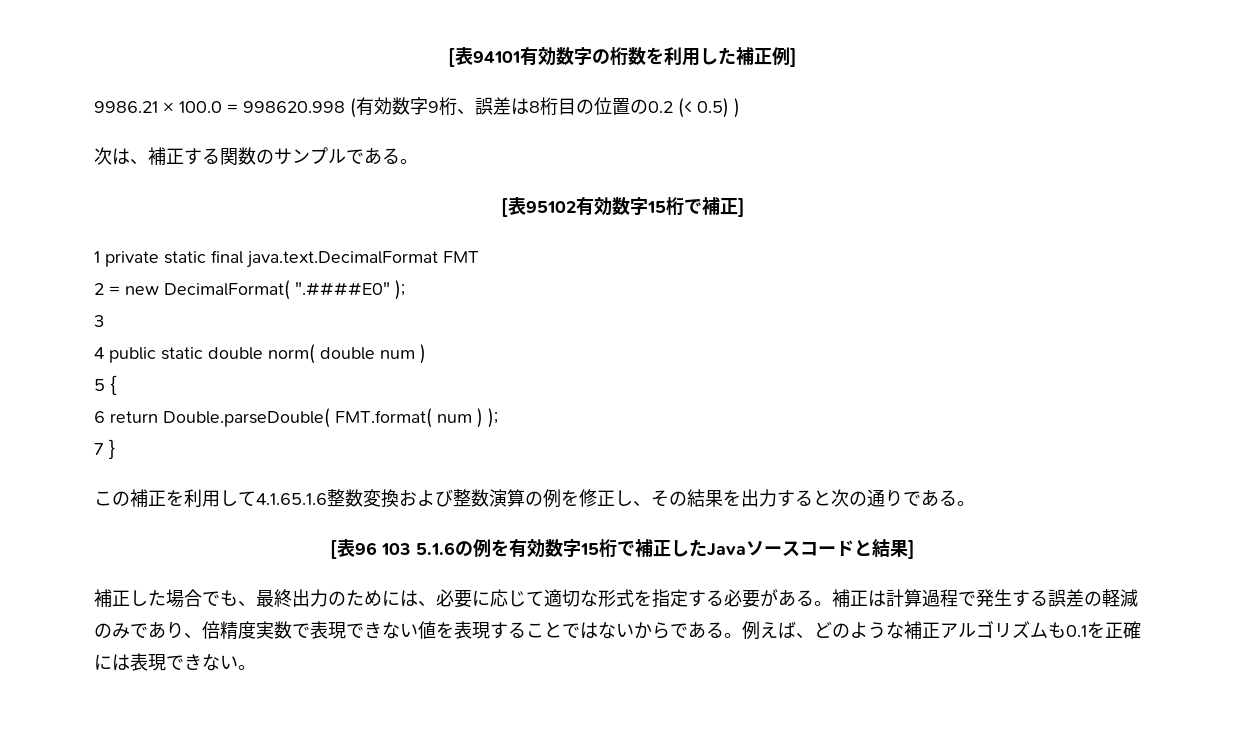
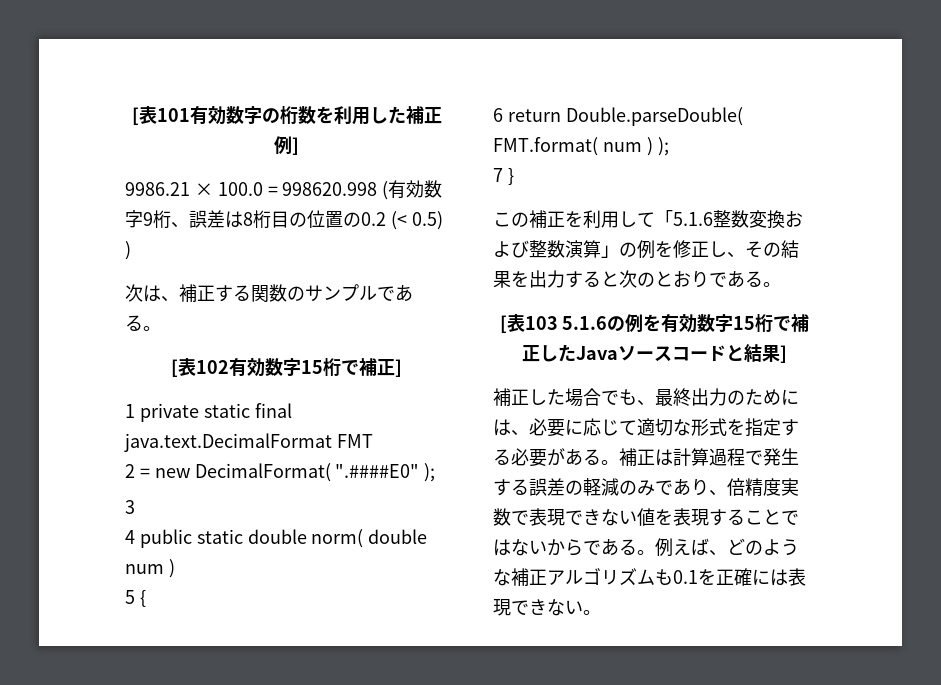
[448,47,520,67] [表94101 -> [131,106,190,125] [表101
[525,201,576,213] 95102 -> [196,360,229,374] 102
[256,493,327,505] 4.1.65.1.6 -> [655,210,713,226] 「5.1.6
(525, 498) none -> [601,245,619,258] 」
[867,489,885,507] 通 -> [655,271,691,287] とお
[355,542,377,555] 96 -> (525, 323) none

